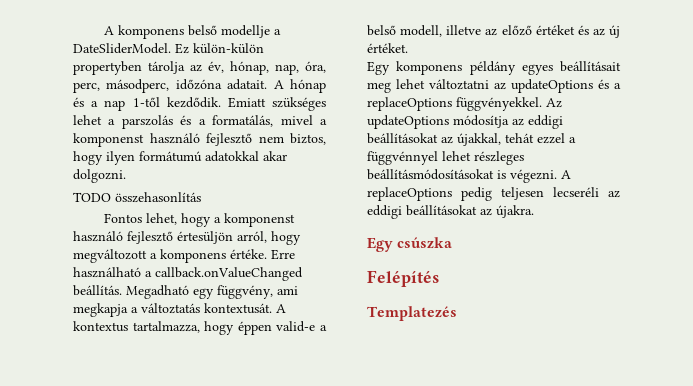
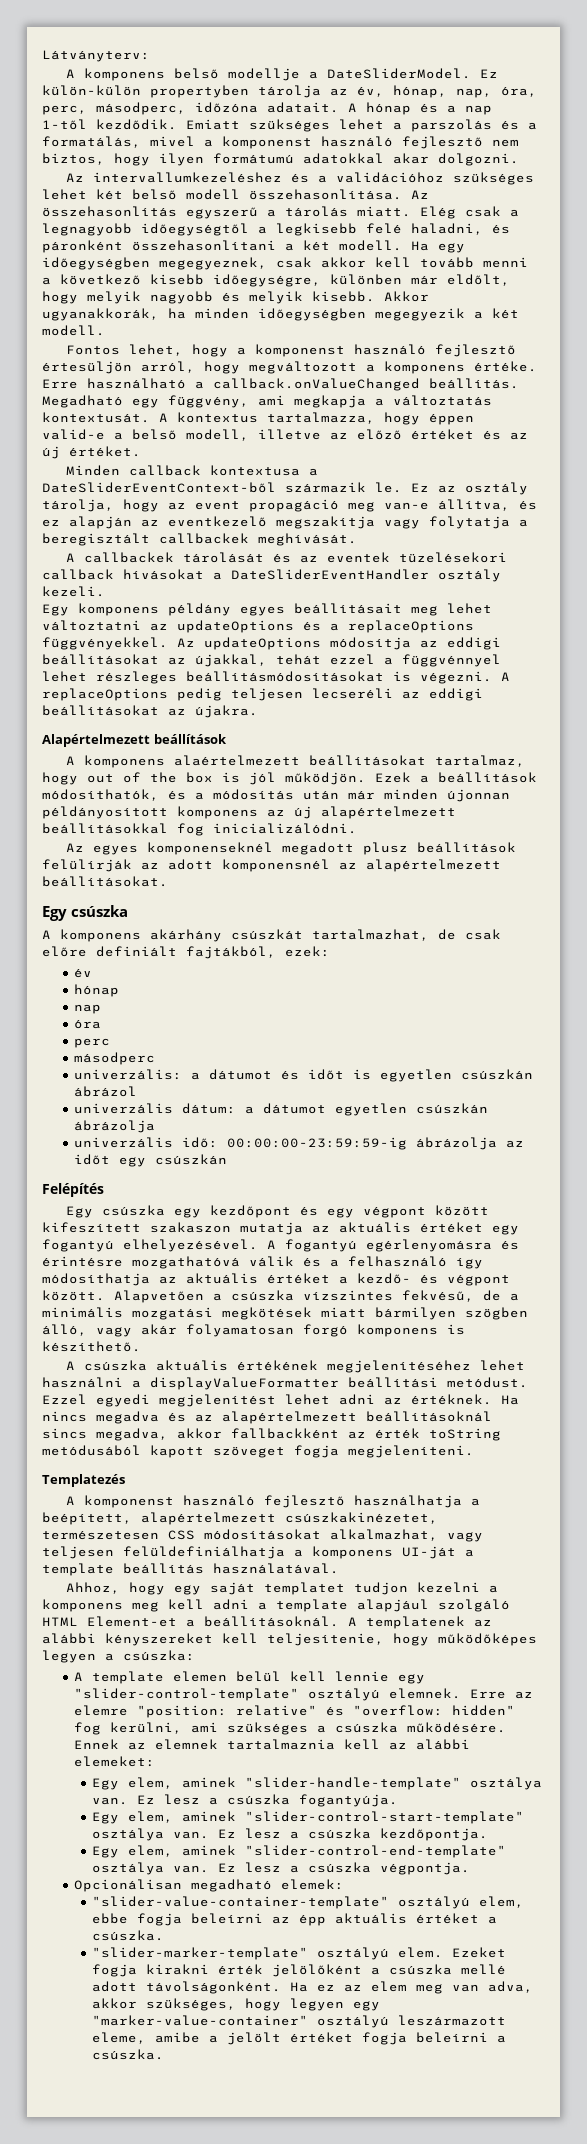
(103, 30) none -> [42,50,150,62] Látványterv: //
[73,192,201,203] TODO összehasonlítás -> [65,172,534,185] [42,189,429,200] [42,206,519,219] [42,223,510,236] [42,240,465,253] [42,257,528,270] [42,274,510,287] [42,291,429,304] [42,308,519,321] [42,325,105,336] Az intervallumkezeléshez és a validációhoz szükséges lehet két belső modell összehasonlítása. Az összehasonlítás egyszerű a tárolás miatt. Elég csak a legnagyobb időegységtől a legkisebb felé haladni, és páronként összehasonlítani a két modell. Ha egy időegységben megegyeznek, csak akkor kell tovább menni a következő kisebb időegységre, különben már eldőlt, hogy melyik nagyobb és melyik kisebb. Akkor ugyanakkorák, ha minden időegységben megegyezik a két modell.
(408, 48) none -> [65,465,318,476] [42,482,528,495] [42,499,537,512] [42,516,528,529] [42,533,357,546] [65,552,507,563] [42,569,501,582] [42,586,105,597] // Minden callback kontextusa a DateSliderEventContext-ből származik le. Ez az osztály tárolja, hogy az event propagáció meg van-e állítva, és ez alapján az eventkezelő megszakítja vagy folytatja a beregisztált callbackek meghívását. // A callbackek tárolását és az eventek tüzelésekori callback hívásokat a DateSliderEventHandler osztály kezeli.
[367,237,453,252] [367,270,439,287] [367,306,457,321] Egy csúszka // Felépítés // Templatezés -> [42,734,227,747] [65,755,525,768] [42,772,537,785] [42,789,510,802] [42,806,456,819] [42,823,357,836] [65,842,516,855] [42,859,501,872] [42,876,168,887] [42,905,129,921] [42,929,501,942] [42,946,330,959] [73,969,92,978] [73,984,119,997] [73,1004,101,1014] [73,1020,101,1029] [73,1038,110,1048] [73,1052,155,1065] [73,1069,533,1082] [73,1086,137,1097] [73,1103,488,1116] [73,1120,155,1133] [73,1137,524,1150] [73,1154,227,1167] [42,1183,104,1197] [65,1205,489,1218] [42,1222,519,1235] [42,1239,519,1252] [42,1256,483,1269] [42,1273,510,1286] [42,1290,519,1303] [42,1307,528,1320] [42,1324,465,1337] [42,1341,141,1352] [65,1360,525,1373] [42,1377,528,1390] [42,1394,519,1407] [42,1411,492,1424] [42,1428,501,1441] [42,1445,474,1458] [42,1474,125,1487] [65,1495,480,1508] [42,1512,438,1525] [42,1529,483,1542] [42,1546,474,1559] [42,1563,339,1576] [65,1582,498,1595] [42,1599,510,1612] [42,1616,492,1629] [42,1633,537,1646] [42,1650,195,1663] [73,1671,425,1684] [73,1688,533,1701] [73,1705,515,1718] [73,1722,506,1735] [73,1739,470,1750] [73,1756,155,1767] [92,1777,543,1790] [92,1794,399,1807] [92,1811,525,1824] [92,1828,489,1841] [92,1845,507,1858] [92,1862,471,1875] [73,1879,344,1892] [92,1896,525,1909] [92,1913,498,1926] [92,1930,165,1941] [92,1947,507,1960] [92,1964,507,1977] [92,1981,534,1994] [92,1998,381,2011] [92,2015,507,2028] [92,2032,507,2045] [92,2049,165,2060] Alapértelmezett beállítások // A komponens alaértelmezett beállításokat tartalmaz, hogy out of the box is jól működjön. Ezek a beállítások módosíthatók, és a módosítás után már minden újonnan példányosított komponens az új alapértelmezett beállításokkal fog inicializálódni. // Az egyes komponenseknél megadott plusz beállítások felülírják az adott komponensnél az alapértelmezett beállításokat. // Egy csúszka // A komponens akárhány csúszkát tartalmazhat, de csak előre definiált fajtákból, ezek: // év // hónap // nap // óra // perc // másodperc // univerzális: a dátumot és időt is egyetlen csúszkán ábrázol // univerzális dátum: a dátumot egyetlen csúszkán ábrázolja // univerzális idő: 00:00:00-23:59:59-ig ábrázolja az időt egy csúszkán // Felépítés // Egy csúszka egy kezdőpont és egy végpont között kifeszített szakaszon mutatja az aktuális értéket egy fogantyú elhelyezésével. A fogantyú egérlenyomásra és érintésre mozgathatóvá válik és a felhasználó így módosíthatja az aktuális értéket a kezdő- és végpont között. Alapvetően a csúszka vízszintes fekvésű, de a minimális mozgatási megkötések miatt bármilyen szögben álló, vagy akár folyamatosan forgó komponens is készíthető. // A csúszka aktuális értékének megjelenítéséhez lehet használni a displayValueFormatter beállítási metódust. Ezzel egyedi megjelenítést lehet adni az értéknek. Ha nincs megadva és az alapértelmezett beállításoknál sincs megadva, akkor fallbackként az érték toString metódusából kapott szöveget fogja megjeleníteni. // Templatezés // A komponenst használó fejlesztő használhatja a beépített, alapértelmezett csúszkakinézetet, természetesen CSS módosításokat alkalmazhat, vagy teljesen felüldefiniálhatja a komponens UI-ját a template beállítás használatával. // Ahhoz, hogy egy saját templatet tudjon kezelni a komponens meg kell adni a template alapjául szolgáló HTML Element-et a beállításoknál. A templatenek az alábbi kényszereket kell teljesítenie, hogy működőképes legyen a csúszka: // A template elemen belül kell lennie egy "slider-control-template" osztályú elemnek. Erre az elemre "position: relative" és "overflow: hidden" fog kerülni, ami szükséges a csúszka működésére. Ennek az elemnek tartalmaznia kell az alábbi elemeket: // Egy elem, aminek "slider-handle-template" osztálya van. Ez lesz a csúszka fogantyúja. // Egy elem, aminek "slider-control-start-template" osztálya van. Ez lesz a csúszka kezdőpontja. // Egy elem, aminek "slider-control-end-template" osztálya van. Ez lesz a csúszka végpontja. // Opcionálisan megadható elemek: // "slider-value-container-template" osztályú elem, ebbe fogja beleírni az épp aktuális értéket a csúszka. // "slider-marker-template" osztályú elem. Ezeket fogja kirakni érték jelölőként a csúszka mellé adott távolságonként. Ha ez az elem meg van adva, akkor szükséges, hogy legyen egy "marker-value-container" osztályú leszármazott eleme, amibe a jelölt értéket fogja beleírni a csúszka.

